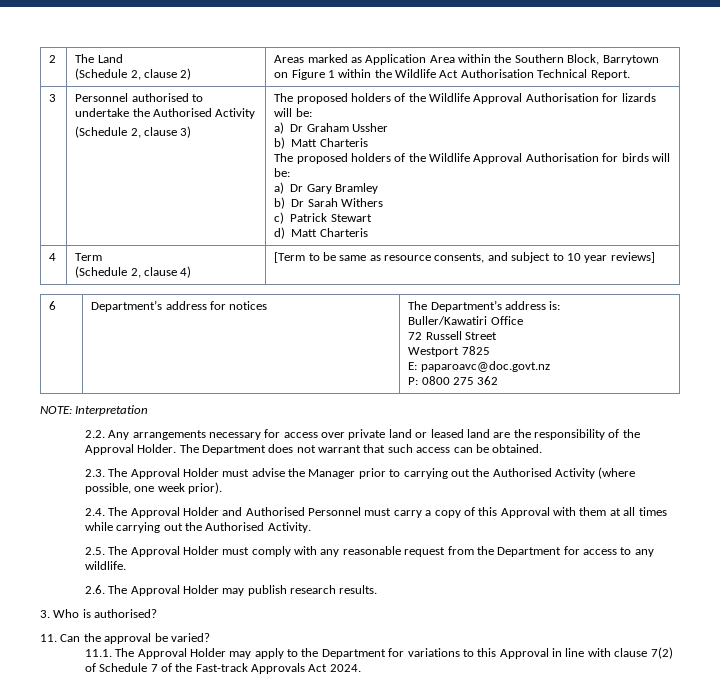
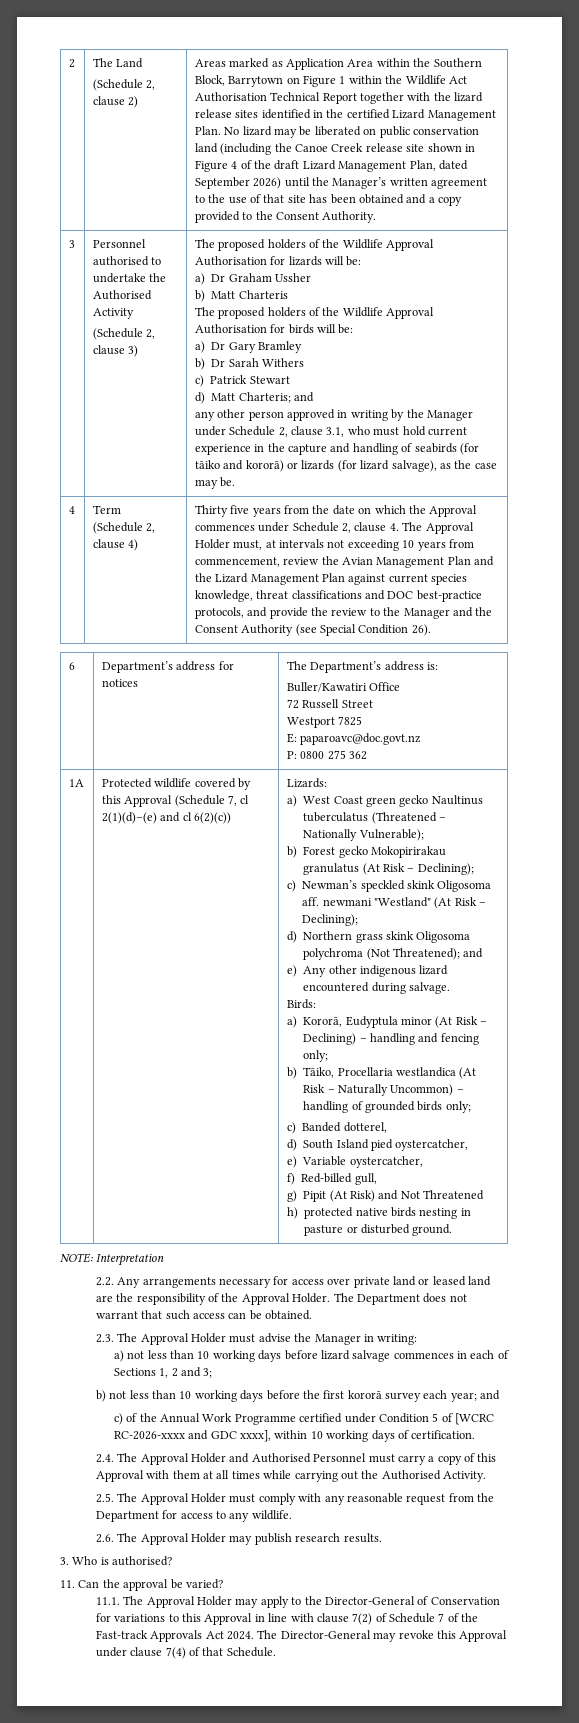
[590,70,630,80] Report. -> [322,92,484,104] [194,109,496,121] [194,126,479,138] [194,143,475,155] [194,160,468,172] [194,177,488,189] [194,194,463,206] [194,211,377,223] Report together with the lizard release sites identified in the certified Lizard Management Plan. No lizard may be liberated on public conservation land (including the Canoe Creek release site shown in Figure 4 of the draft Lizard Management Plan, dated September 2026) until the Manager’s written agreement to the use of that site has been obtained and a copy provided to the Consent Authority.
[319,228,368,237] Charteris -> [238,392,314,403] [194,409,473,421] [194,426,467,437] [194,443,479,455] [194,460,497,472] [194,477,236,489] Charteris; and // any other person approved in writing by the Manager under Schedule 2, clause 3.1, who must hold current experience in the capture and handling of seabirds (for tāiko and kororā) or lizards (for lizard salvage), as the case may be.
[274,252,655,263] [Term to be same as resource consents, and subject to 10 year reviews] -> [194,505,478,517] [194,522,474,534] [194,539,474,551] [194,556,495,568] [194,573,468,585] [194,590,482,602] [194,607,493,619] [194,624,431,636] Thirty five years from the date on which the Approval commences under Schedule 2, clause 4. The Approval Holder must, at intervals not exceeding 10 years from commencement, review the Avian Management Plan and the Lizard Management Plan against current species knowledge, threat classifications and DOC best-practice protocols, and provide the review to the Manager and the Consent Authority (see Special Condition 26).
(499, 380) none -> [68,779,84,787] [101,778,252,790] [101,795,250,807] [101,812,232,824] [286,778,327,788] [286,795,483,807] [303,812,446,824] [303,829,424,841] [286,846,446,858] [303,863,474,875] [286,880,492,892] [302,897,487,909] [302,914,359,926] [286,931,471,943] [303,948,484,960] [286,965,449,977] [303,982,450,994] [286,999,316,1009] [286,1016,488,1028] [303,1033,479,1045] [303,1050,329,1062] [286,1067,477,1079] [303,1084,464,1096] [303,1101,471,1113] [286,1122,387,1134] [286,1139,469,1151] [286,1156,423,1168] [286,1173,377,1185] [286,1190,485,1202] [286,1207,471,1219] [304,1224,453,1236] // 1A | Protected wildlife covered by this Approval (Schedule 7, cl 2(1)(d)–(e) and cl 6(2)(c)) | Lizards: // a) West Coast green gecko Naultinus tuberculatus (Threatened – Nationally Vulnerable); // b) Forest gecko Mokopirirakau granulatus (At Risk – Declining); // c) Newman’s speckled skink Oligosoma aff. newmani "Westland" (At Risk – Declining); // d) Northern grass skink Oligosoma polychroma (Not Threatened); and // e) Any other indigenous lizard encountered during salvage. // Birds: // a) Kororā, Eudyptula minor (At Risk – Declining) – handling and fencing only; // b) Tāiko, Procellaria westlandica (At Risk – Naturally Uncommon) – handling of grounded birds only; // c) Banded dotterel, // d) South Island pied oystercatcher, // e) Variable oystercatcher, // f) Red-billed gull, // g) Pipit (At Risk) and Not Threatened // h) protected native birds nesting in pasture or disturbed ground.
[358,467,636,479] [84,482,222,494] prior to carrying out the Authorised Activity (where possible, one week prior). -> [363,1334,418,1345] [113,1350,509,1362] [113,1367,213,1378] [95,1390,501,1402] [113,1413,495,1425] [113,1430,476,1442] in writing: // a) not less than 10 working days before lizard salvage commences in each of Sections 1, 2 and 3; // b) not less than 10 working days before the first kororā survey each year; and // c) of the Annual Work Programme certified under Condition 5 of [WCRC RC-2026-xxxx and GDC xxxx], within 10 working days of certification.
[321,649,386,659] Department -> [324,1596,500,1605] Director-General of Conservation
(361, 668) none -> [257,1630,508,1642] [95,1647,276,1659] The Director-General may revoke this Approval under clause 7(4) of that Schedule.

